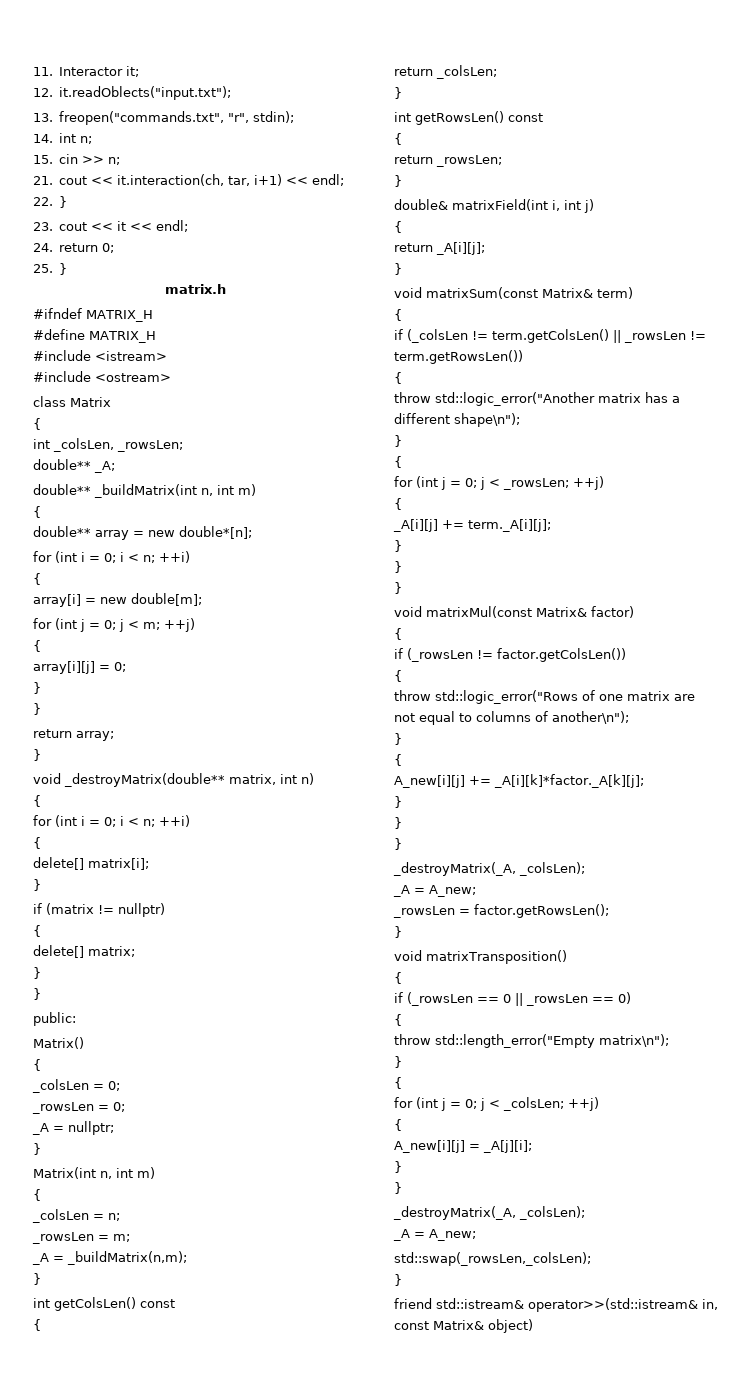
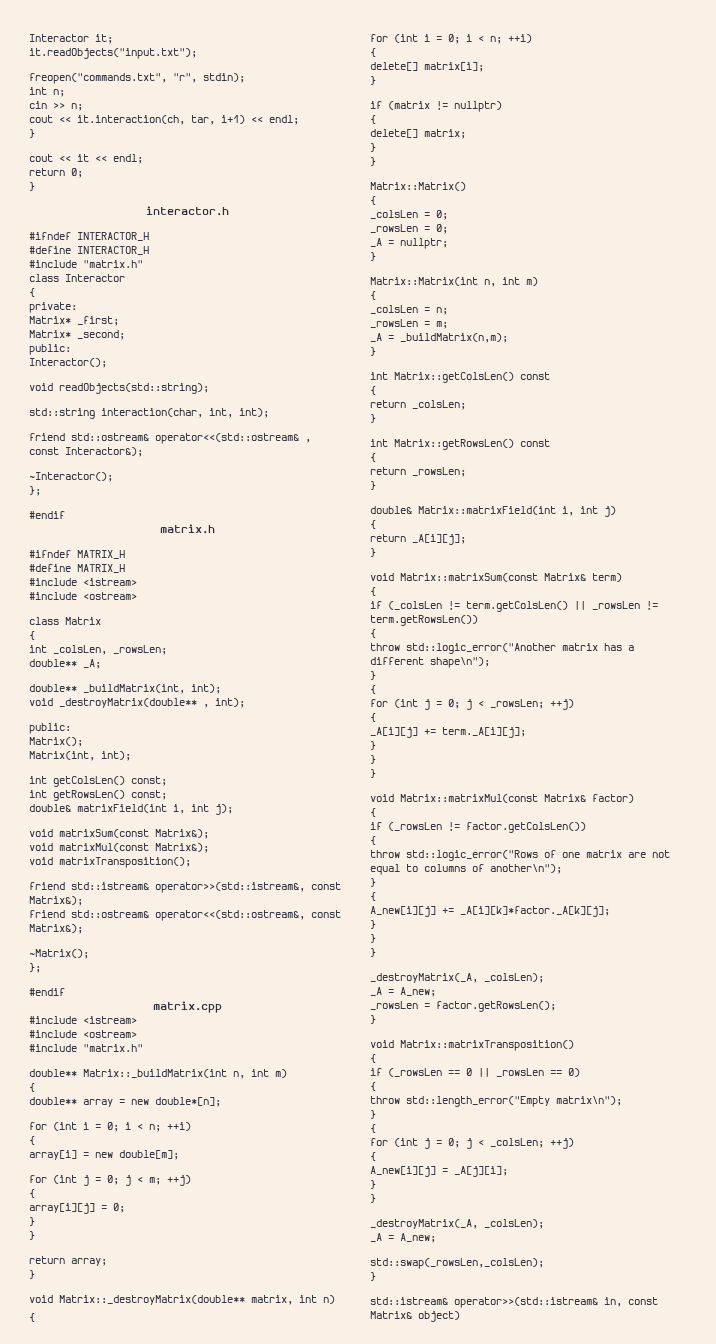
[33,67,53,76] 11. -> (29, 38) none
[33,86,232,100] [33,113,53,122] 12. it.readOblects("input.txt"); // 13. -> [29,48,197,59] it.readObjects("input.txt"); //
[33,134,53,143] 14. -> (245, 78) none
[33,155,53,164] 15. -> (65, 93) none
[33,176,53,185] 21. -> (83, 107) none
[33,196,68,208] [33,222,53,231] 22. } // 23. -> [29,129,35,138] } //
[33,243,53,252] 24. -> (143, 159) none
[33,263,68,275] 25. } -> [29,182,35,191] [146,206,229,216] [29,232,149,241] [29,246,149,255] [29,260,143,268] [29,274,125,282] [29,288,35,297] [29,302,77,313] [29,316,119,326] [29,330,125,340] [29,344,71,355] [29,358,107,368] [29,383,209,394] [29,408,269,419] [29,433,311,444] [29,447,143,457] [29,472,113,482] [29,486,41,496] [29,511,65,519] } // interactor.h // #ifndef INTERACTOR_H // #define INTERACTOR_H // #include "matrix.h" // class Interactor // { // private: // Matrix* _first; // Matrix* _second; // public: // Interactor(); // void readObjects(std::string); // std::string interaction(char, int, int); // friend std::ostream& operator<<(std::ostream& , const Interactor&); // ~Interactor(); // }; // #endif
[94,484,197,498] _buildMatrix(int -> [83,684,221,694] [29,698,245,708] [29,723,71,734] [29,737,83,747] [29,751,131,761] [29,776,167,787] [29,790,167,801] [29,804,233,815] [29,829,209,839] [29,843,209,853] [29,857,191,868] [29,882,341,893] [29,896,83,906] [29,910,341,921] [29,924,83,934] [29,949,89,959] [29,963,41,973] [29,988,65,996] [153,1001,222,1013] [29,1016,137,1024] [29,1030,137,1038] [29,1044,143,1052] [29,1069,227,1078] _buildMatrix(int, int); // void _destroyMatrix(double** , int); // public: // Matrix(); // Matrix(int, int); // int getColsLen() const; // int getRowsLen() const; // double& matrixField(int i, int j); // void matrixSum(const Matrix&); // void matrixMul(const Matrix&); // void matrixTransposition(); // friend std::istream& operator>>(std::istream&, const Matrix&); // friend std::ostream& operator<<(std::ostream&, const Matrix&); // ~Matrix(); // }; // #endif // matrix.cpp // #include <istream> // #include <ostream> // #include "matrix.h" // double** Matrix::_buildMatrix(int
[64,773,225,787] _destroyMatrix(double** -> [59,1295,245,1305] Matrix::_destroyMatrix(double**
[33,1012,76,1026] [33,1037,84,1049] public: // Matrix() -> [370,182,466,191] Matrix::Matrix()
[33,1167,96,1179] Matrix(int -> [370,277,478,286] Matrix::Matrix(int
[54,1297,136,1311] getColsLen() -> [394,372,514,383] Matrix::getColsLen()
[415,111,504,125] getRowsLen() -> [394,439,514,450] Matrix::getRowsLen()
[452,199,548,211] matrixField(int -> [418,506,556,515] Matrix::matrixField(int
[426,287,538,299] matrixSum(const -> [400,573,538,582] Matrix::matrixSum(const
[426,606,532,618] matrixMul(const -> [400,794,538,803] Matrix::matrixMul(const
[426,950,567,964] matrixTransposition() -> [400,1040,574,1051] Matrix::matrixTransposition()
[394,1298,432,1309] friend -> (376, 1276) none

